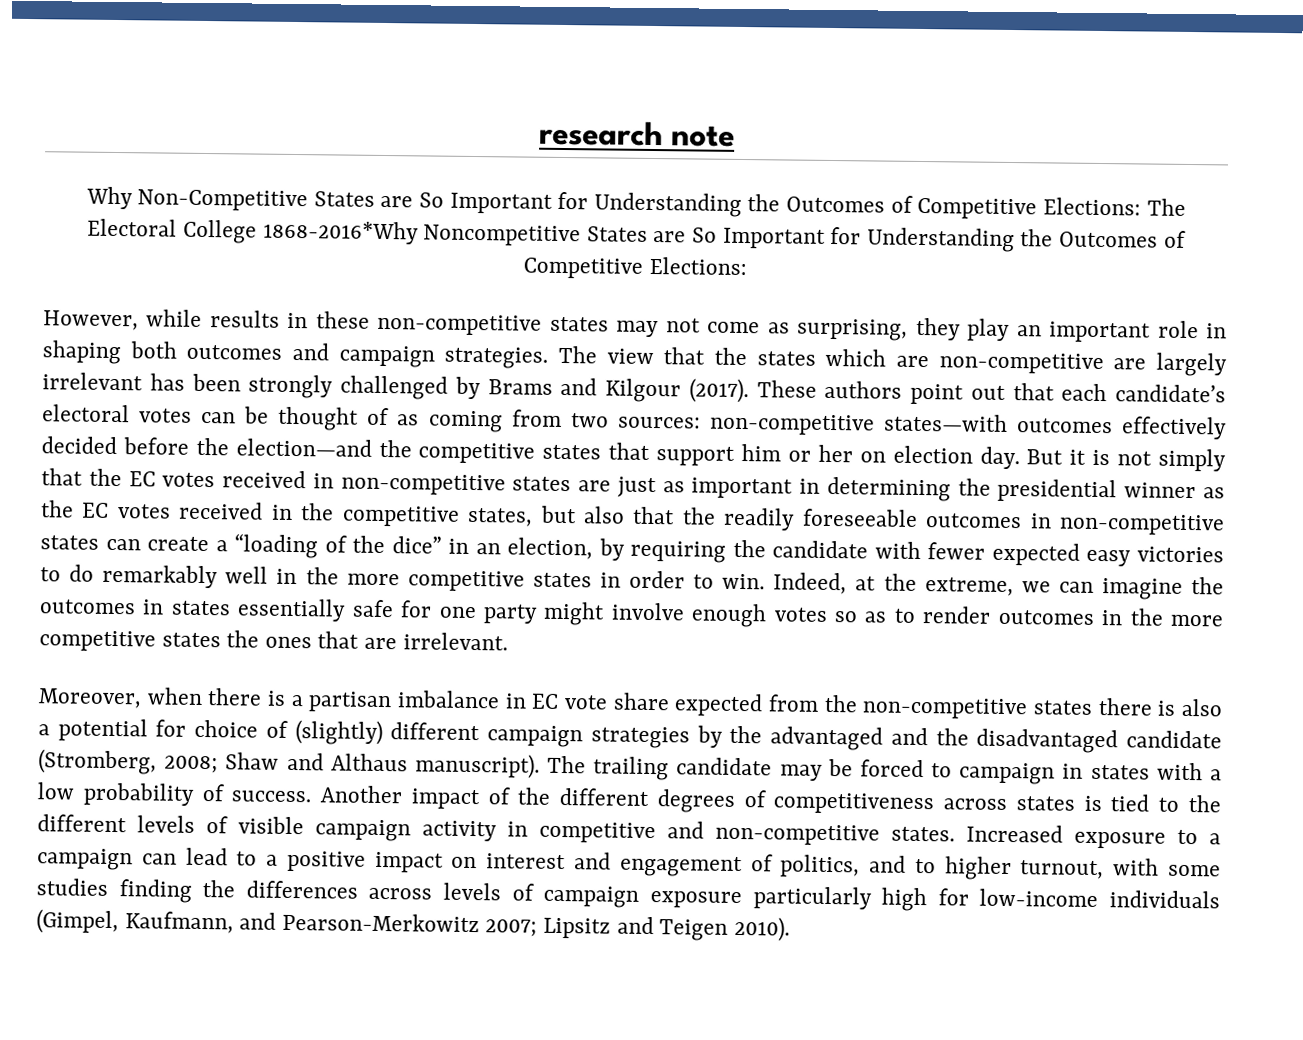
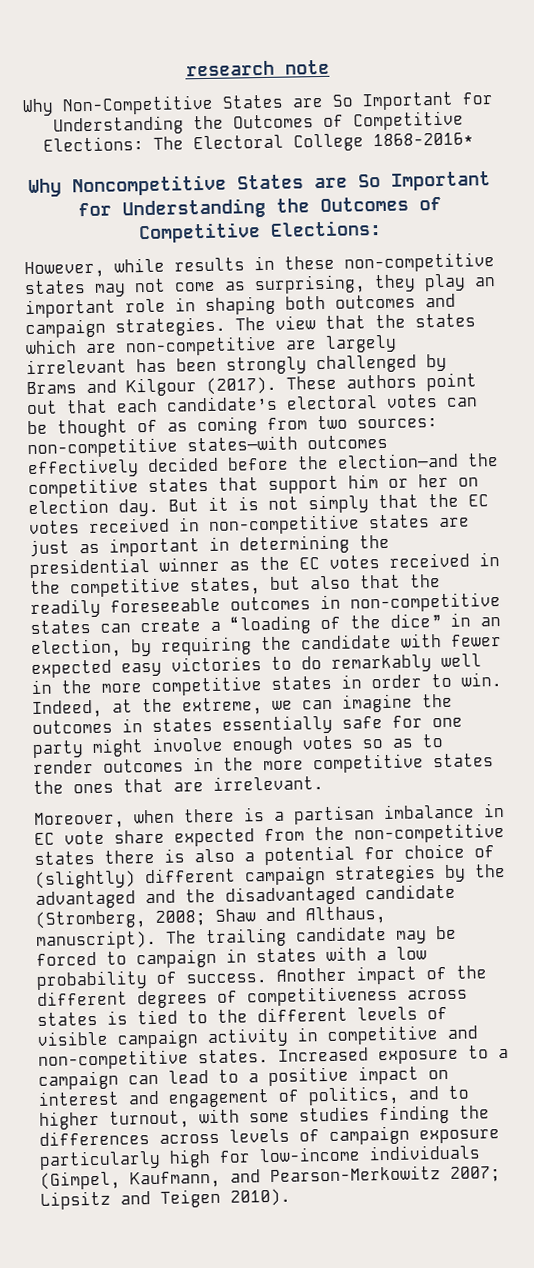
[262,220,419,245] 1868-2016*Why -> [373,132,474,147] [28,178,62,198] 1868-2016* // Why
[330,753,408,772] Althaus -> [305,906,386,925] Althaus,

